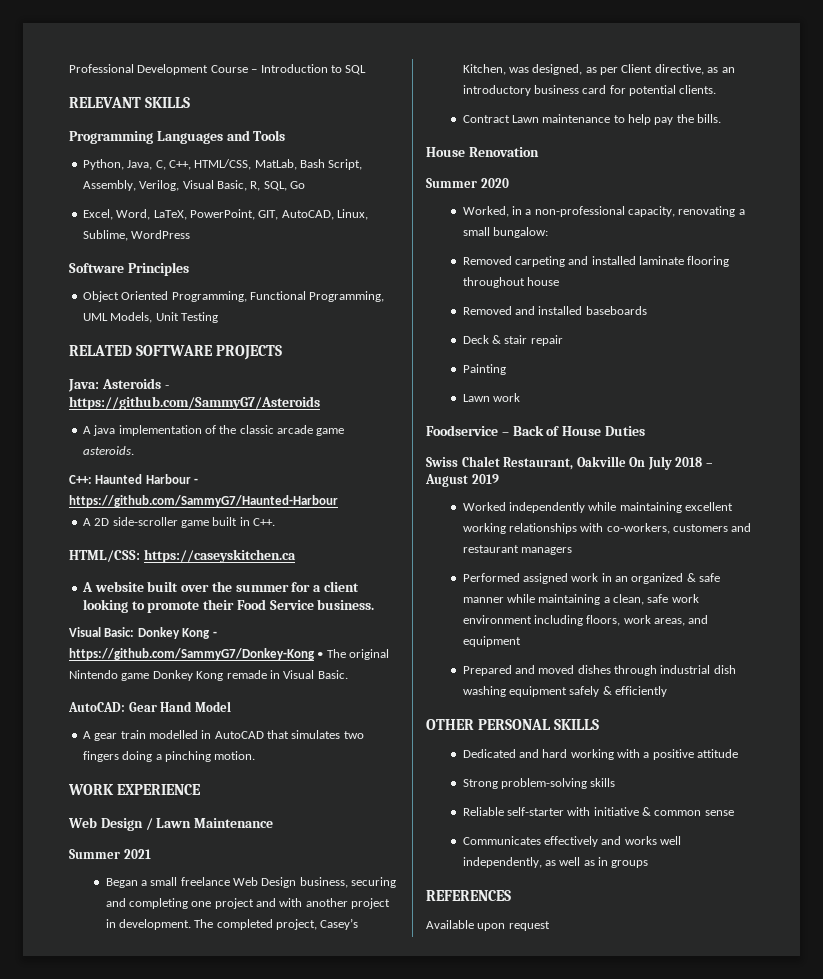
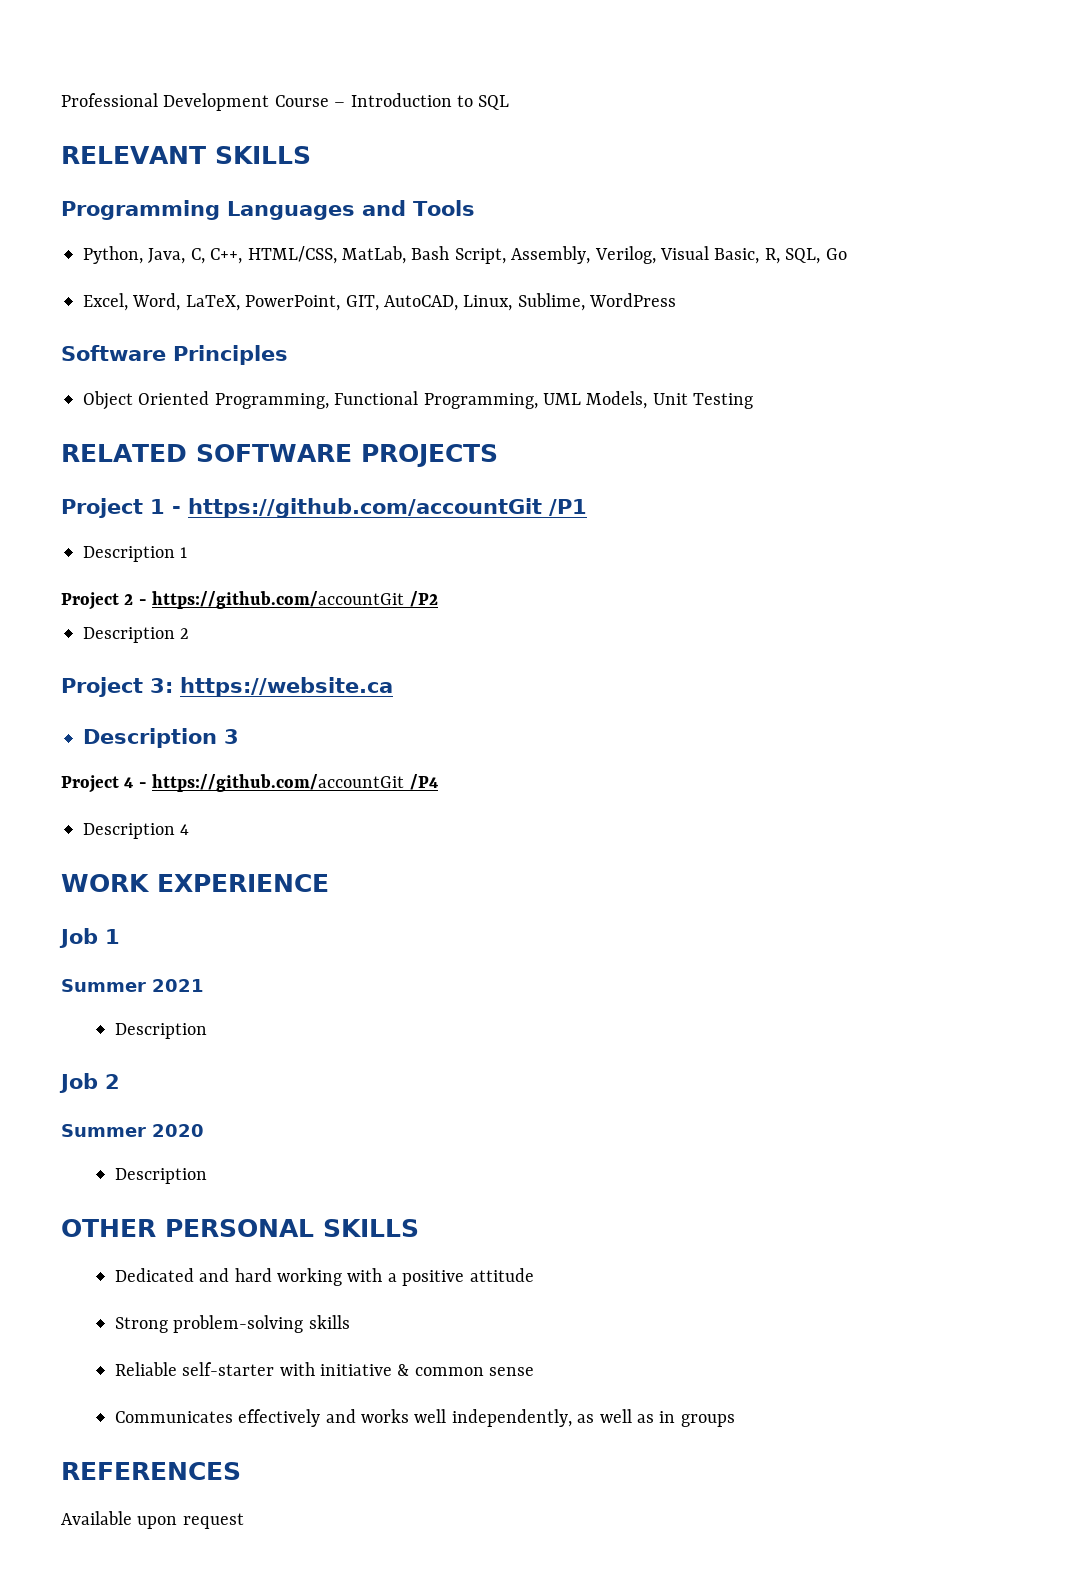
[68,378,169,392] [69,396,320,410] [82,425,345,436] [82,446,134,455] [69,474,199,484] [69,495,338,507] [82,517,275,528] [69,549,296,563] [81,581,359,592] [82,599,375,613] [69,627,217,639] [69,648,390,660] [69,670,348,681] [68,701,231,712] [82,730,364,741] [82,751,256,762] [68,784,202,795] [68,817,274,831] [69,849,151,859] [105,877,397,888] [105,898,391,909] [105,918,359,930] [462,64,735,75] [462,85,717,96] [462,114,722,125] [426,147,539,157] [426,178,509,188] [462,206,745,217] [462,227,548,238] [462,256,730,267] [462,277,559,288] [462,306,647,315] [462,335,563,346] [462,364,506,375] [462,393,520,402] [426,425,645,436] [426,456,713,470] [425,474,499,487] [462,502,734,513] [462,523,752,534] [462,545,572,555] [462,573,721,584] [462,594,699,605] [462,615,709,626] [462,636,521,647] [462,665,736,676] [462,686,668,697] Java: Asteroids - https://github.com/SammyG7/Asteroids // A java implementation of the classic arcade game asteroids. // C++: Haunted Harbour - https://github.com/SammyG7/Haunted-Harbour // A 2D side-scroller game built in C++. // HTML/CSS: https://caseyskitchen.ca // A website built over the summer for a client looking to promote their Food Service business. // Visual Basic: Donkey Kong - https://github.com/SammyG7/Donkey-Kong • The original Nintendo game Donkey Kong remade in Visual Basic. // AutoCAD: Gear Hand Model // A gear train modelled in AutoCAD that simulates two fingers doing a pinching motion. // WORK EXPERIENCE // Web Design / Lawn Maintenance // Summer 2021 // Began a small freelance Web Design business, securing and completing one project and with another project in development. The completed project, Casey’s Kitchen, was designed, as per Client directive, as an introductory business card for potential clients. // Contract Lawn maintenance to help pay the bills. // House Renovation // Summer 2020 // Worked, in a non-professional capacity, renovating a small bungalow: // Removed carpeting and installed laminate flooring throughout house // Removed and installed baseboards // Deck & stair repair // Painting // Lawn work // Foodservice – Back of House Duties // Swiss Chalet Restaurant, Oakville On July 2018 – August 2019 // Worked independently while maintaining excellent working relationships with co-workers, customers and restaurant managers // Performed assigned work in an organized & safe manner while maintaining a clean, safe work environment including floors, work areas, and equipment // Prepared and moved dishes through industrial dish washing equipment safely & efficiently -> [61,498,587,518] [83,546,188,562] [61,591,438,610] [83,627,190,643] [61,677,393,697] [83,728,239,748] [61,774,438,793] [83,823,190,839] [61,874,329,892] [59,928,120,948] [61,979,204,992] [114,1023,207,1039] [59,1073,120,1093] [61,1124,204,1137] [114,1168,207,1184] Project 1 - https://github.com/accountGit /P1 // Description 1 // Project 2 - https://github.com/accountGit /P2 // Description 2 // Project 3: https://website.ca // Description 3 // Project 4 - https://github.com/accountGit /P4 // Description 4 // WORK EXPERIENCE // Job 1 // Summer 2021 // Description // Job 2 // Summer 2020 // Description

